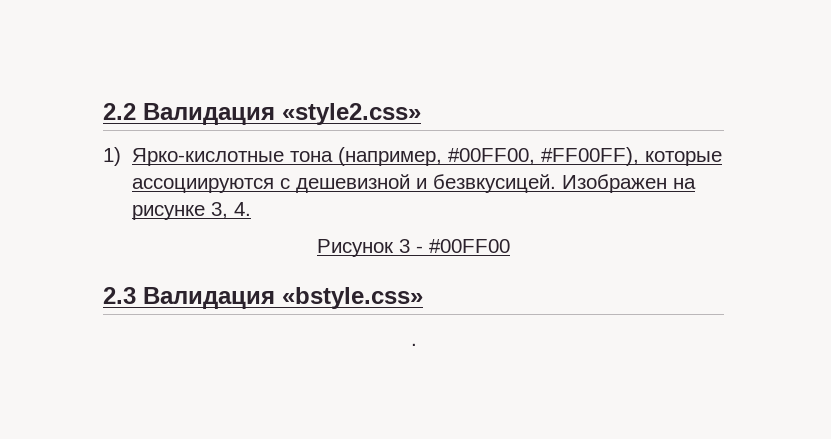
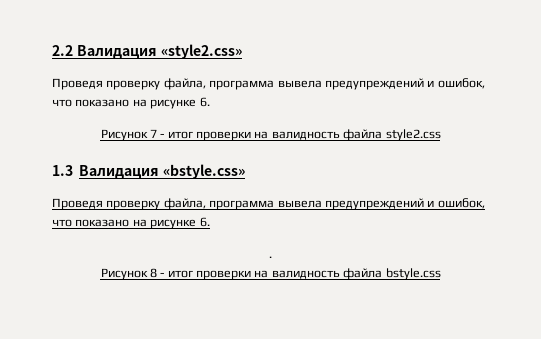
[103,147,722,166] [131,174,696,193] [131,202,251,220] [317,239,510,257] [103,287,423,309] [410,343,417,346] 1) Ярко-кислотные тона (например, #00FF00, #FF00FF), которые ассоциируются с дешевизной и безвкусицей. Изображен на рисунке 3, 4. // Рисунок 3 - #00FF00 // 2.3 Валидация «bstyle.css» // . -> [52,78,485,90] [52,97,210,109] [100,129,441,141] [52,164,246,179] [52,198,485,210] [52,217,210,229] [269,256,272,258] [100,268,441,280] Проведя проверку файла, программа вывела предупреждений и ошибок, что показано на рисунке 6. // Рисунок 7 - итог проверки на валидность файла style2.css // 1.3 Валидация «bstyle.css» // Проведя проверку файла, программа вывела предупреждений и ошибок, что показано на рисунке 6. // . // Рисунок 8 - итог проверки на валидность файла bstyle.css

